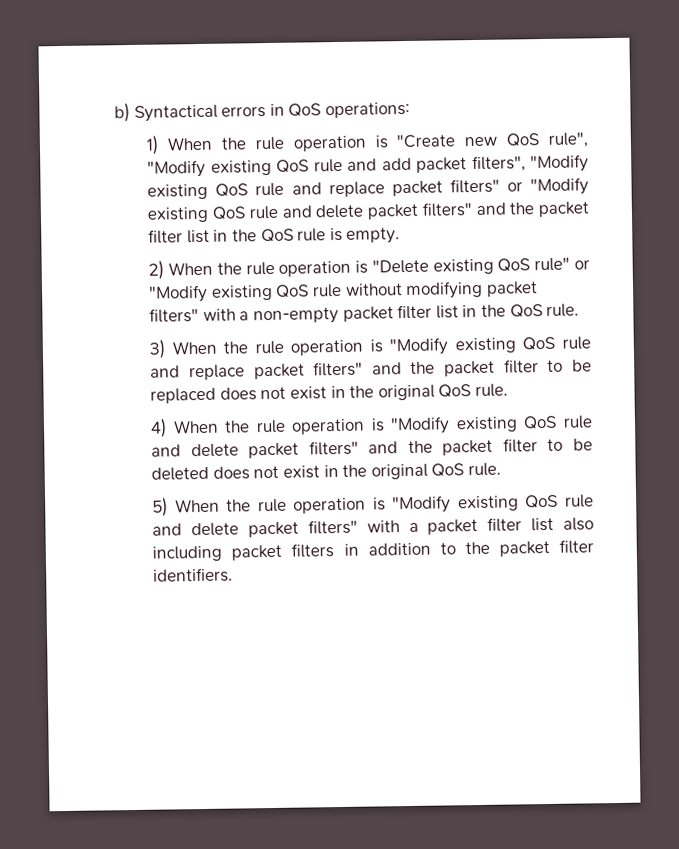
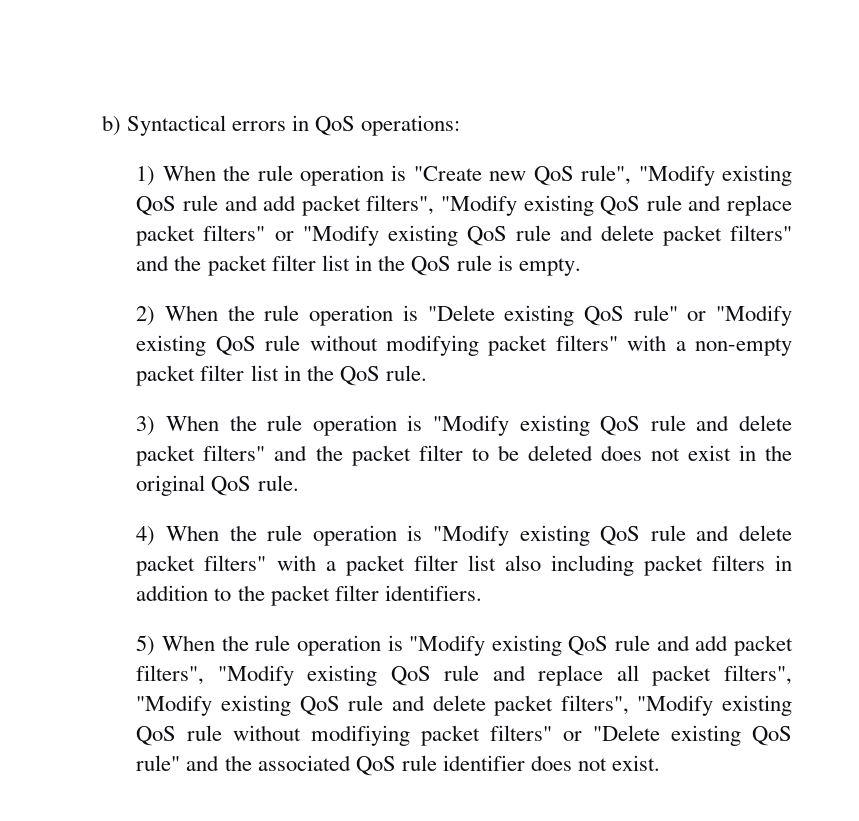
[188,359,592,381] [150,383,508,404] [150,415,594,438] [151,444,182,457] replace packet filters" and the packet filter to be replaced does not exist in the original QoS rule. // 4) When the rule operation is "Modify existing QoS rule and -> (730, 423) none
[152,497,169,517] 5) -> [136,526,156,546] 4)
(234, 575) none -> [136,635,794,656] [136,665,792,686] [136,695,792,716] [136,725,792,746] [136,755,661,776] // 5) When the rule operation is "Modify existing QoS rule and add packet filters", "Modify existing QoS rule and replace all packet filters", "Modify existing QoS rule and delete packet filters", "Modify existing QoS rule without modifiying packet filters" or "Delete existing QoS rule" and the associated QoS rule identifier does not exist.

